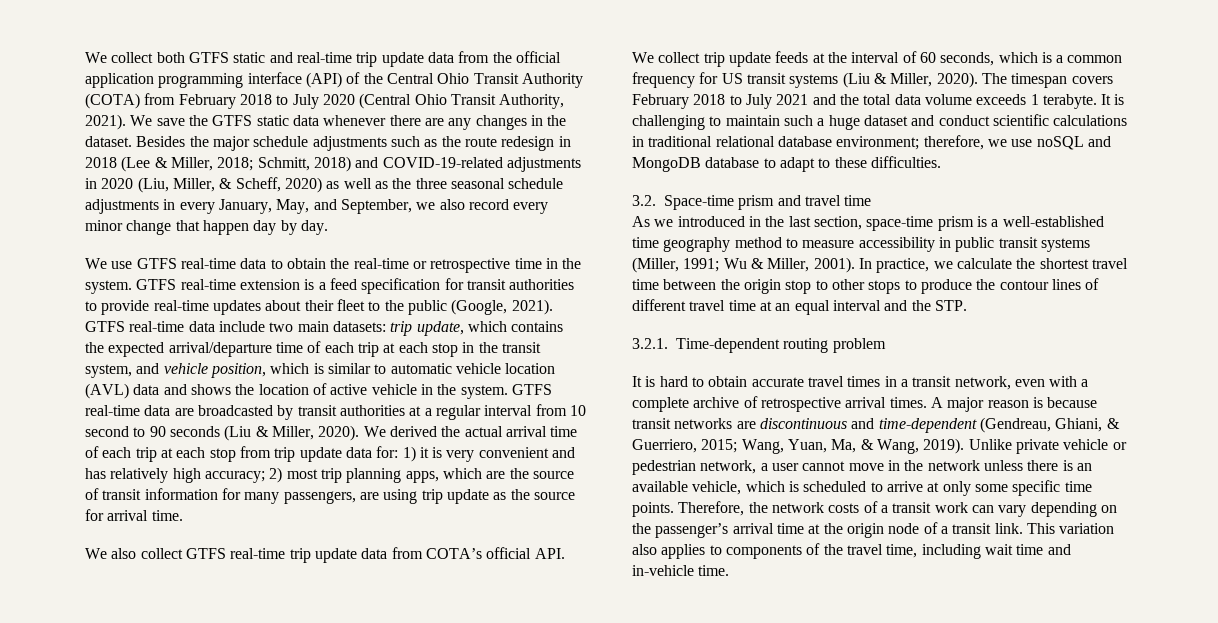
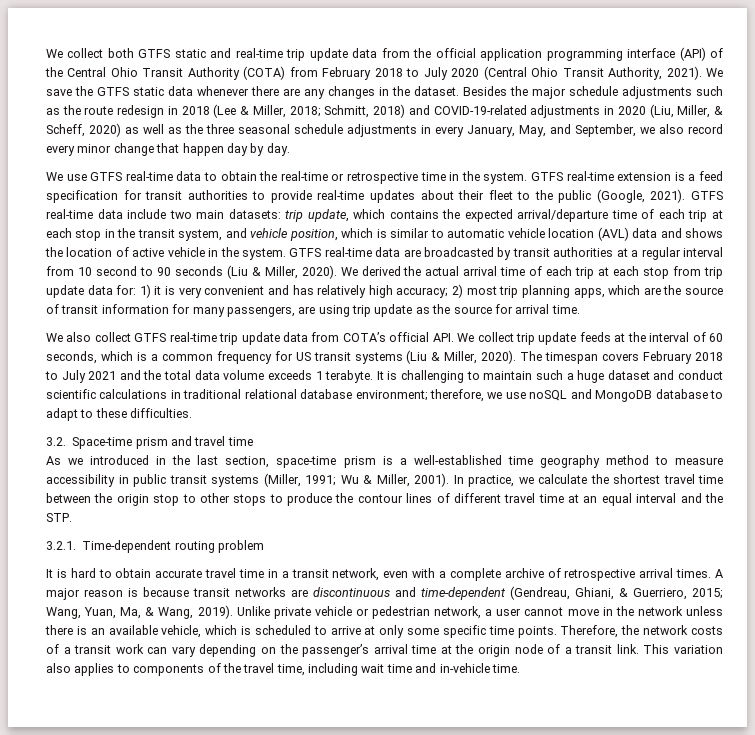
[847,376,881,387] times -> [239,569,264,578] time

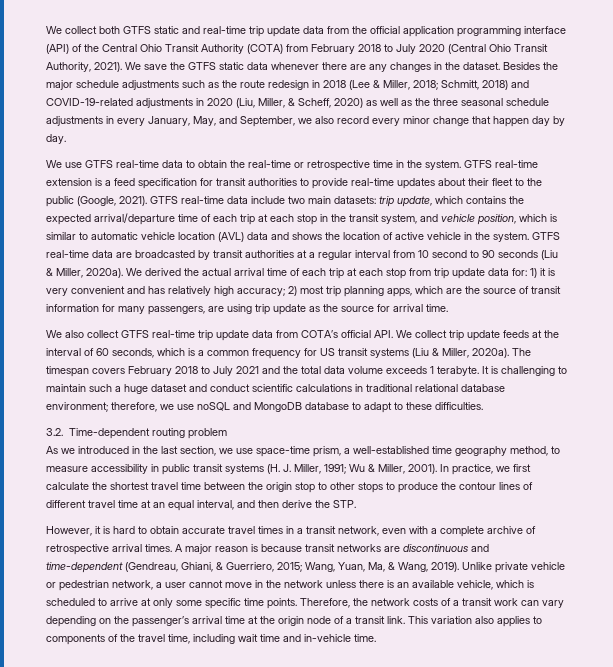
[301,265,337,279] 2020). -> [86,268,123,278] 2020a).
[481,350,517,364] 2020). -> [472,348,509,358] 2020a).
[72,436,253,449] Space-time prism and travel time -> [68,428,227,439] Time-dependent routing problem
[276,456,393,468] space-time prism is -> [219,446,341,457] we use space-time prism,
[605,455,649,465] method -> [510,446,548,456] method,
[263,473,301,487] (Miller, -> [267,464,321,474] (H. J. Miller,
(534, 480) none -> [513,464,531,472] first
[636,493,724,503] [46,513,72,522] [46,540,264,553] [46,569,53,578] interval and the STP. // 3.2.1. Time-dependent routing problem // It -> [197,500,356,510] [46,526,101,536] interval, and then derive the STP. // However, it
[239,569,264,578] time -> [258,526,283,534] times

